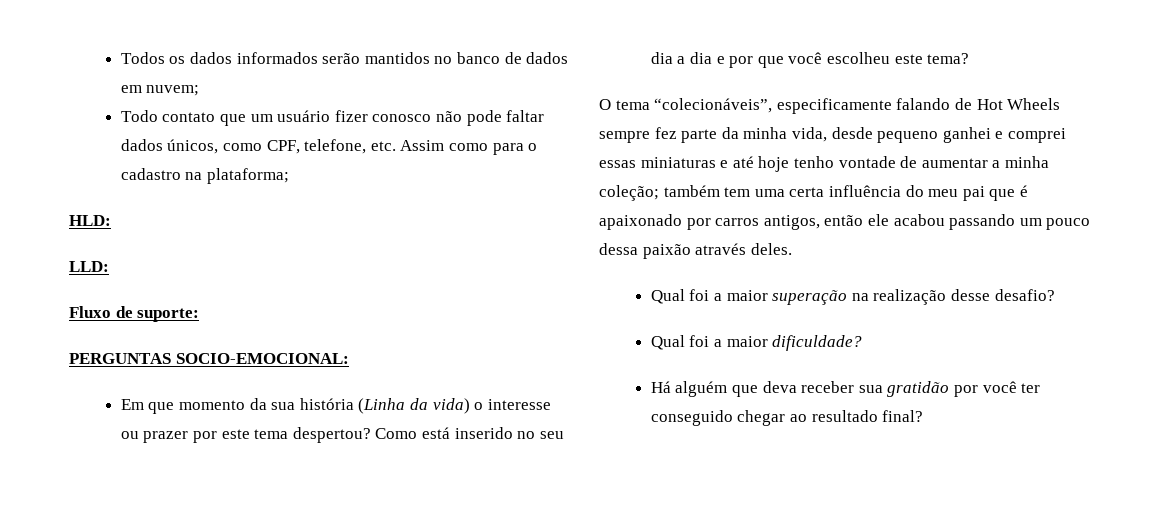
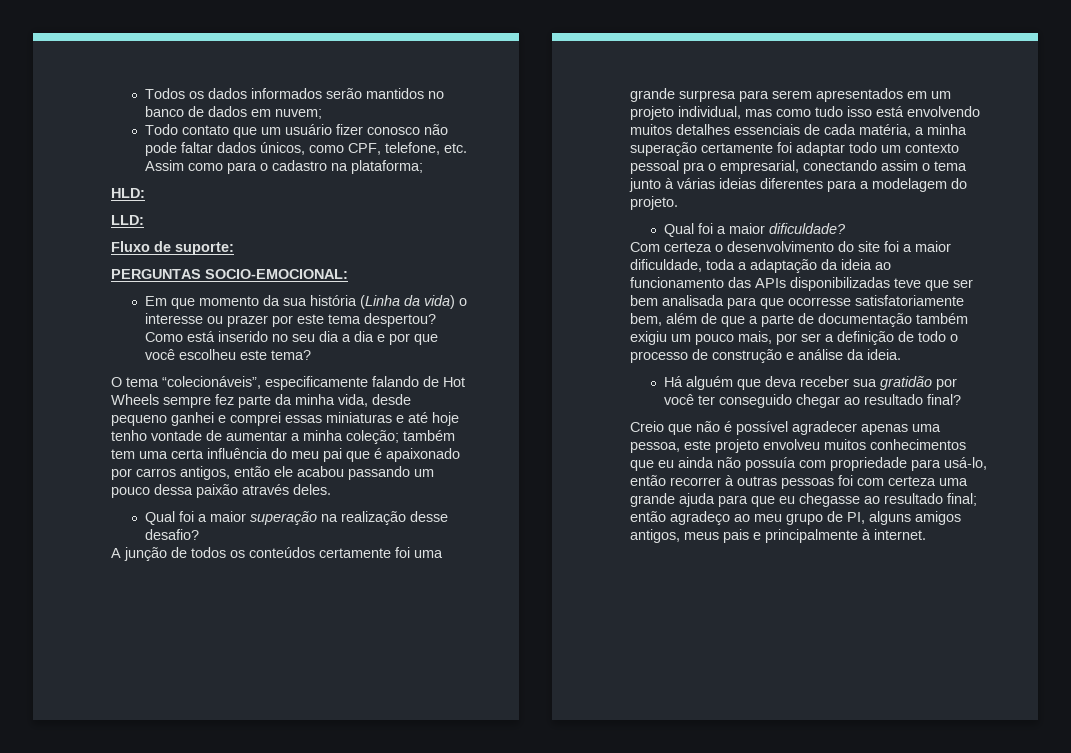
(1055, 295) none -> [111,547,443,561] [630,88,951,102] [630,106,980,120] [630,124,967,137] [630,142,959,156] [630,160,967,174] [629,178,967,192] [630,196,678,210] // A junção de todos os conteúdos certamente foi uma grande surpresa para serem apresentados em um projeto individual, mas como tudo isso está envolvendo muitos detalhes essenciais de cada matéria, a minha superação certamente foi adaptar todo um contexto pessoal pra o empresarial, conectando assim o tema junto à várias ideias diferentes para a modelagem do projeto.
(863, 343) none -> [630,241,951,252] [630,259,891,273] [630,277,973,291] [630,295,964,309] [630,313,968,327] [630,331,958,345] [630,349,901,363] // Com certeza o desenvolvimento do site foi a maior dificuldade, toda a adaptação da ideia ao funcionamento das APIs disponibilizadas teve que ser bem analisada para que ocorresse satisfatoriamente bem, além de que a parte de documentação também exigiu um pouco mais, por ser a definição de todo o processo de construção e análise da ideia.
(924, 416) none -> [630,421,941,435] [630,439,966,453] [630,457,987,471] [630,475,968,489] [630,493,977,507] [630,511,961,525] [630,529,926,543] // Creio que não é possível agradecer apenas uma pessoa, este projeto envolveu muitos conhecimentos que eu ainda não possuía com propriedade para usá-lo, então recorrer à outras pessoas foi com certeza uma grande ajuda para que eu chegasse ao resultado final; então agradeço ao meu grupo de PI, alguns amigos antigos, meus pais e principalmente à internet.

